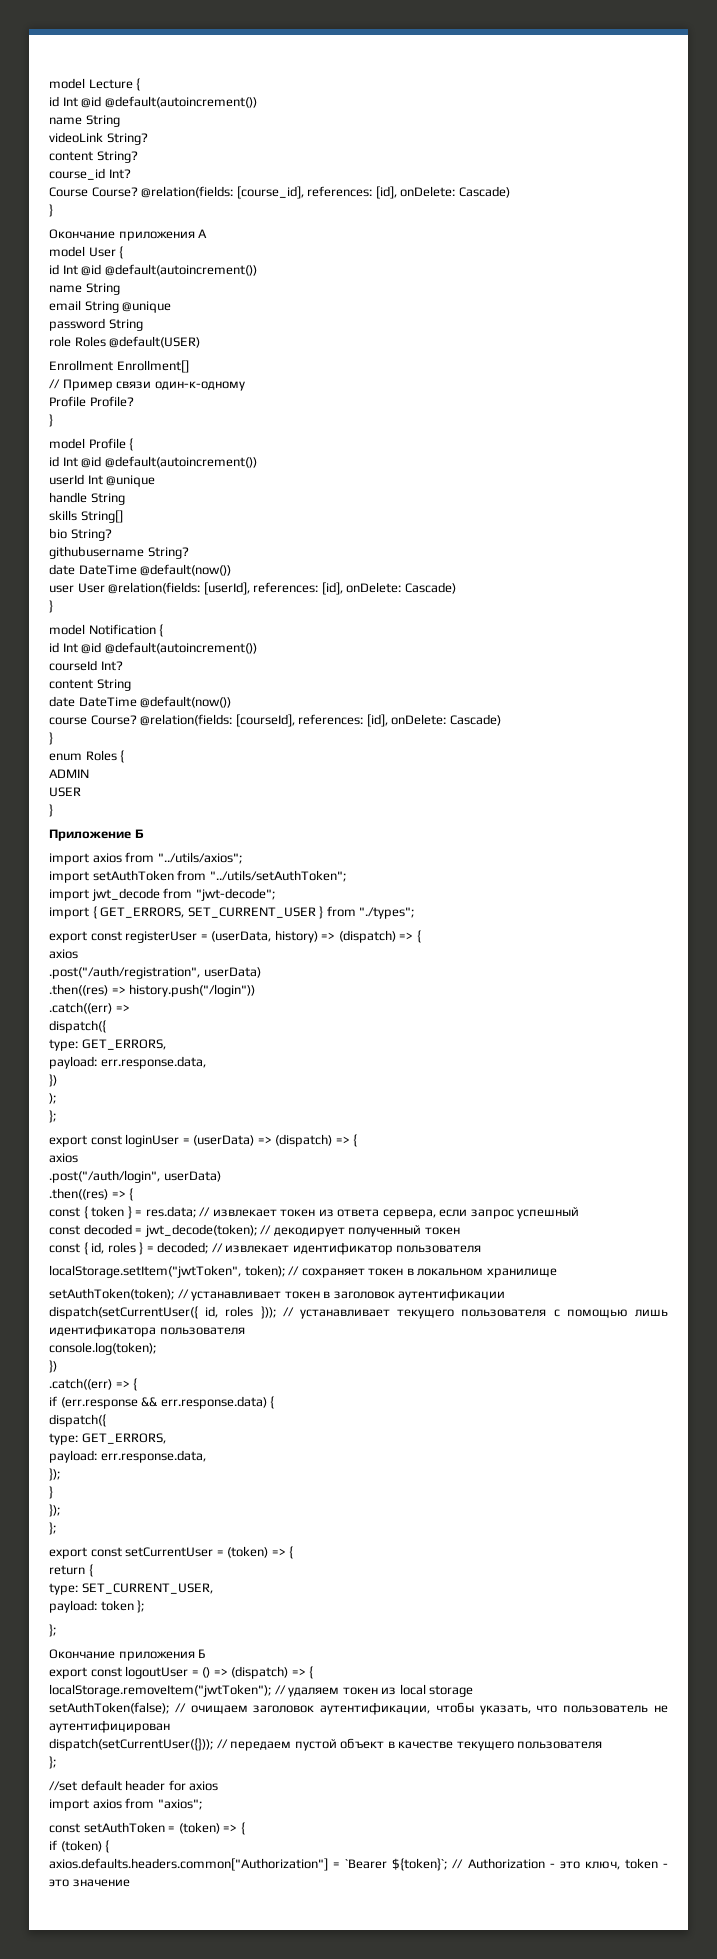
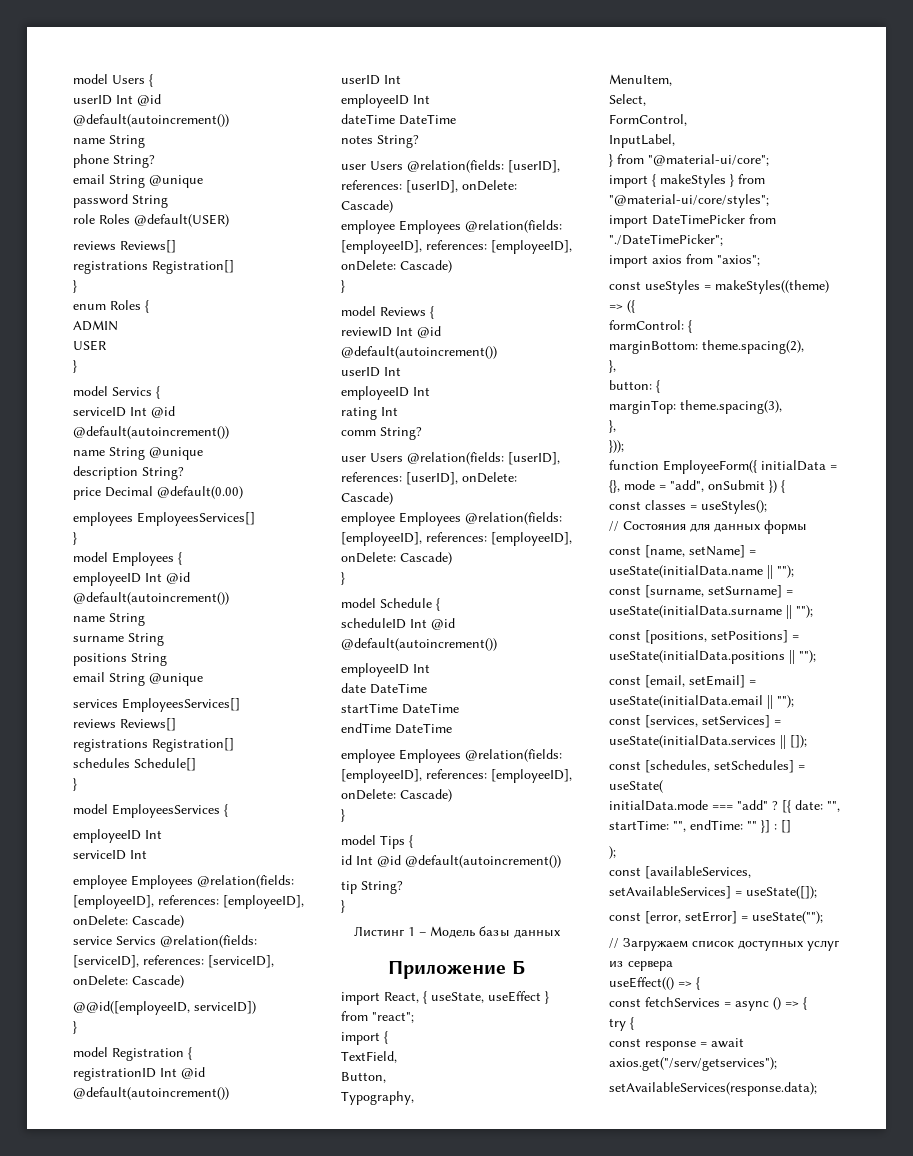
[49,78,141,91] [49,96,257,108] [49,115,120,127] [49,132,148,145] [49,151,138,163] [49,168,131,180] [49,186,510,199] [49,204,53,217] [49,229,208,241] [49,246,124,259] [49,264,257,276] [49,283,120,295] model Lecture { // id Int @id @default(autoincrement()) // name String // videoLink String? // content String? // course_id Int? // Course Course? @relation(fields: [course_id], references: [id], onDelete: Cascade) // } // Окончание приложения А // model User { // id Int @id @default(autoincrement()) // name String -> [73,74,153,87] [73,94,161,106] [73,114,229,127] [73,135,145,148] [73,154,155,168] model Users { // userID Int @id @default(autoincrement()) // name String // phone String?
[49,360,189,373] [49,379,245,391] [49,396,134,407] [49,414,53,427] [49,438,134,451] [49,456,257,468] [49,474,156,487] [49,492,125,505] [49,510,123,523] [49,528,112,541] [49,546,189,559] [49,564,232,576] [49,582,456,595] [49,600,53,613] [49,624,164,637] [49,642,257,654] [49,660,123,671] [49,679,131,691] [49,696,232,708] [49,714,501,727] Enrollment Enrollment[] // // Пример связи один-к-одному // Profile Profile? // } // model Profile { // id Int @id @default(autoincrement()) // userId Int @unique // handle String // skills String[] // bio String? // githubusername String? // date DateTime @default(now()) // user User @relation(fields: [userId], references: [id], onDelete: Cascade) // } // model Notification { // id Int @id @default(autoincrement()) // courseId Int? // content String // date DateTime @default(now()) // course Course? @relation(fields: [courseId], references: [id], onDelete: Cascade) -> [73,240,176,253] [73,260,234,274] reviews Reviews[] // registrations Registration[]
[49,829,144,841] [49,852,242,865] [49,870,346,883] [49,888,275,901] [49,906,415,919] [49,930,421,943] [49,949,78,959] [49,966,261,979] [49,984,256,997] [49,1002,130,1014] [49,1020,106,1033] [49,1039,166,1051] [49,1056,206,1069] [49,1074,57,1087] [49,1093,56,1104] [49,1110,56,1123] [49,1134,358,1147] [49,1153,78,1163] [49,1170,221,1183] [49,1188,134,1201] [49,1206,580,1219] [49,1224,460,1237] [49,1242,482,1255] [49,1265,557,1278] [49,1288,506,1301] [49,1306,668,1319] [49,1325,245,1337] [49,1342,156,1355] [49,1360,57,1373] [49,1378,138,1391] [49,1396,275,1409] [49,1414,106,1427] [49,1433,166,1445] [49,1450,206,1463] [49,1468,60,1481] [49,1486,53,1499] [49,1504,60,1517] [49,1522,56,1535] [49,1546,294,1559] [49,1564,93,1577] [49,1583,213,1595] [49,1600,145,1613] [49,1624,56,1637] [49,1649,206,1661] [49,1666,314,1679] [49,1684,474,1697] [49,1702,668,1715] [49,1721,170,1733] [49,1738,603,1751] [49,1756,56,1769] [49,1780,219,1791] Приложение Б // import axios from "../utils/axios"; // import setAuthToken from "../utils/setAuthToken"; // import jwt_decode from "jwt-decode"; // import { GET_ERRORS, SET_CURRENT_USER } from "./types"; // export const registerUser = (userData, history) => (dispatch) => { // axios // .post("/auth/registration", userData) // .then((res) => history.push("/login")) // .catch((err) => // dispatch({ // type: GET_ERRORS, // payload: err.response.data, // }) // ); // }; // export const loginUser = (userData) => (dispatch) => { // axios // .post("/auth/login", userData) // .then((res) => { // const { token } = res.data; // извлекает токен из ответа сервера, если запрос успешный // const decoded = jwt_decode(token); // декодирует полученный токен // const { id, roles } = decoded; // извлекает идентификатор пользователя // localStorage.setItem("jwtToken", token); // сохраняет токен в локальном хранилище // setAuthToken(token); // устанавливает токен в заголовок аутентификации // dispatch(setCurrentUser({ id, roles })); // устанавливает текущего пользователя с помощью лишь идентификатора пользователя // console.log(token); // }) // .catch((err) => { // if (err.response && err.response.data) { // dispatch({ // type: GET_ERRORS, // payload: err.response.data, // }); // } // }); // }; // export const setCurrentUser = (token) => { // return { // type: SET_CURRENT_USER, // payload: token }; // }; // Окончание приложения Б // export const logoutUser = () => (dispatch) => { // localStorage.removeItem("jwtToken"); // удаляем токен из local storage // setAuthToken(false); // очищаем заголовок аутентификации, чтобы указать, что пользователь не аутентифицирован // dispatch(setCurrentUser({})); // передаем пустой объект в качестве текущего пользователя // }; // //set default header for axios -> [73,386,160,399] [73,406,175,418] [73,426,229,439] [73,447,203,460] [73,466,184,480] [73,486,243,500] [73,512,255,526] [73,532,77,545] [73,552,182,566] [73,572,190,586] [73,592,229,605] [73,613,145,626] [73,633,164,646] [73,653,167,666] [73,672,203,686] [73,698,240,712] [73,718,176,731] [73,738,234,752] [73,758,196,771] [73,778,77,791] [73,804,228,818] [73,829,162,843] [73,850,147,860] [73,875,294,889] [73,895,304,909] [73,915,184,928] [73,935,257,948] [73,955,274,968] [73,975,184,988] [73,1001,256,1015] [73,1021,77,1034] [73,1047,192,1061] [73,1067,205,1081] [73,1087,229,1100] [341,75,401,85] [341,94,430,108] [341,114,456,125] [341,135,419,148] [341,160,560,173] [341,180,517,193] [341,200,393,213] [341,220,562,234] [341,240,572,254] [341,260,452,273] [341,280,345,293] [341,306,434,319] [341,326,441,338] [341,346,497,359] [341,367,401,377] [341,386,430,400] [341,407,398,420] [341,427,422,440] [341,452,560,465] [341,472,517,485] [341,492,393,505] [341,512,562,526] [341,532,572,546] [341,552,452,565] [341,572,345,585] [341,598,440,611] [341,618,455,630] [341,638,497,651] [341,663,430,677] [341,683,427,694] [341,703,459,714] [341,723,452,734] [341,749,562,763] [341,769,572,783] [341,789,452,802] [341,809,345,822] [341,835,413,849] [341,855,561,868] [341,881,403,894] [341,900,345,913] [353,926,561,938] [388,960,525,979] [341,991,549,1005] [341,1011,414,1023] [341,1031,388,1045] [341,1051,397,1063] [341,1072,386,1083] [341,1091,414,1105] [609,74,672,86] [609,94,646,106] [609,114,687,126] [609,134,675,148] [609,154,769,167] [609,174,765,188] [609,194,769,208] [609,214,776,228] [609,234,723,246] model Servics { // serviceID Int @id @default(autoincrement()) // name String @unique // description String? // price Decimal @default(0.00) // employees EmployeesServices[] // } // model Employees { // employeeID Int @id @default(autoincrement()) // name String // surname String // positions String // email String @unique // services EmployeesServices[] // reviews Reviews[] // registrations Registration[] // schedules Schedule[] // } // model EmployeesServices { // employeeID Int // serviceID Int // employee Employees @relation(fields: [employeeID], references: [employeeID], onDelete: Cascade) // service Servics @relation(fields: [serviceID], references: [serviceID], onDelete: Cascade) // @@id([employeeID, serviceID]) // } // model Registration { // registrationID Int @id @default(autoincrement()) // userID Int // employeeID Int // dateTime DateTime // notes String? // user Users @relation(fields: [userID], references: [userID], onDelete: Cascade) // employee Employees @relation(fields: [employeeID], references: [employeeID], onDelete: Cascade) // } // model Reviews { // reviewID Int @id @default(autoincrement()) // userID Int // employeeID Int // rating Int // comm String? // user Users @relation(fields: [userID], references: [userID], onDelete: Cascade) // employee Employees @relation(fields: [employeeID], references: [employeeID], onDelete: Cascade) // } // model Schedule { // scheduleID Int @id @default(autoincrement()) // employeeID Int // date DateTime // startTime DateTime // endTime DateTime // employee Employees @relation(fields: [employeeID], references: [employeeID], onDelete: Cascade) // } // model Tips { // id Int @id @default(autoincrement()) // tip String? // } // Листинг 1 – Модель базы данных // Приложение Б // import React, { useState, useEffect } from "react"; // import { // TextField, // Button, // Typography, // MenuItem, // Select, // FormControl, // InputLabel, // } from "@material-ui/core"; // import { makeStyles } from "@material-ui/core/styles"; // import DateTimePicker from "./DateTimePicker";
[83,1822,245,1835] [49,1840,110,1853] [49,1858,669,1871] [49,1879,130,1887] setAuthToken = (token) => { // if (token) { // axios.defaults.headers.common["Authorization"] = `Bearer ${token}`; // Authorization - это ключ, token - это значение -> [645,280,829,294] [609,300,635,313] [609,320,692,333] [609,340,804,354] [609,360,616,373] [609,380,660,393] [609,400,782,414] [609,420,616,433] [609,440,624,453] [609,460,837,474] [609,480,785,493] [609,500,767,514] [609,520,807,534] [609,545,756,558] [609,565,794,579] [609,585,793,598] [609,605,813,619] [609,630,799,644] [609,650,816,664] [609,675,756,688] [609,695,794,709] [609,715,781,728] [609,735,807,749] [609,760,805,773] [609,780,663,793] [609,800,840,813] [609,820,791,833] [609,846,616,859] [609,866,751,879] [609,886,817,899] [609,911,823,924] [609,938,839,951] [609,961,673,971] [609,977,700,990] [609,997,807,1011] [609,1017,634,1031] [609,1038,744,1051] [609,1057,777,1071] [609,1082,817,1096] useStyles = makeStyles((theme) => ({ // formControl: { // marginBottom: theme.spacing(2), // }, // button: { // marginTop: theme.spacing(3), // }, // })); // function EmployeeForm({ initialData = {}, mode = "add", onSubmit }) { // const classes = useStyles(); // // Состояния для данных формы // const [name, setName] = useState(initialData.name || ""); // const [surname, setSurname] = useState(initialData.surname || ""); // const [positions, setPositions] = useState(initialData.positions || ""); // const [email, setEmail] = useState(initialData.email || ""); // const [services, setServices] = useState(initialData.services || []); // const [schedules, setSchedules] = useState( // initialData.mode === "add" ? [{ date: "", startTime: "", endTime: "" }] : [] // ); // const [availableServices, setAvailableServices] = useState([]); // const [error, setError] = useState(""); // // Загружаем список доступных услуг из сервера // useEffect(() => { // const fetchServices = async () => { // try { // const response = await axios.get("/serv/getservices"); // setAvailableServices(response.data);

